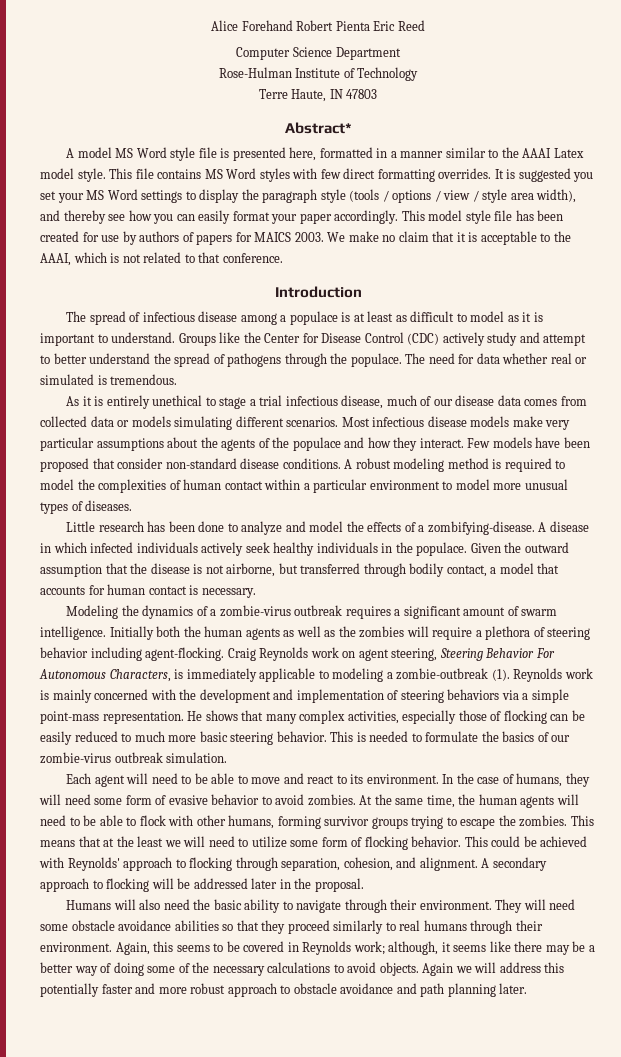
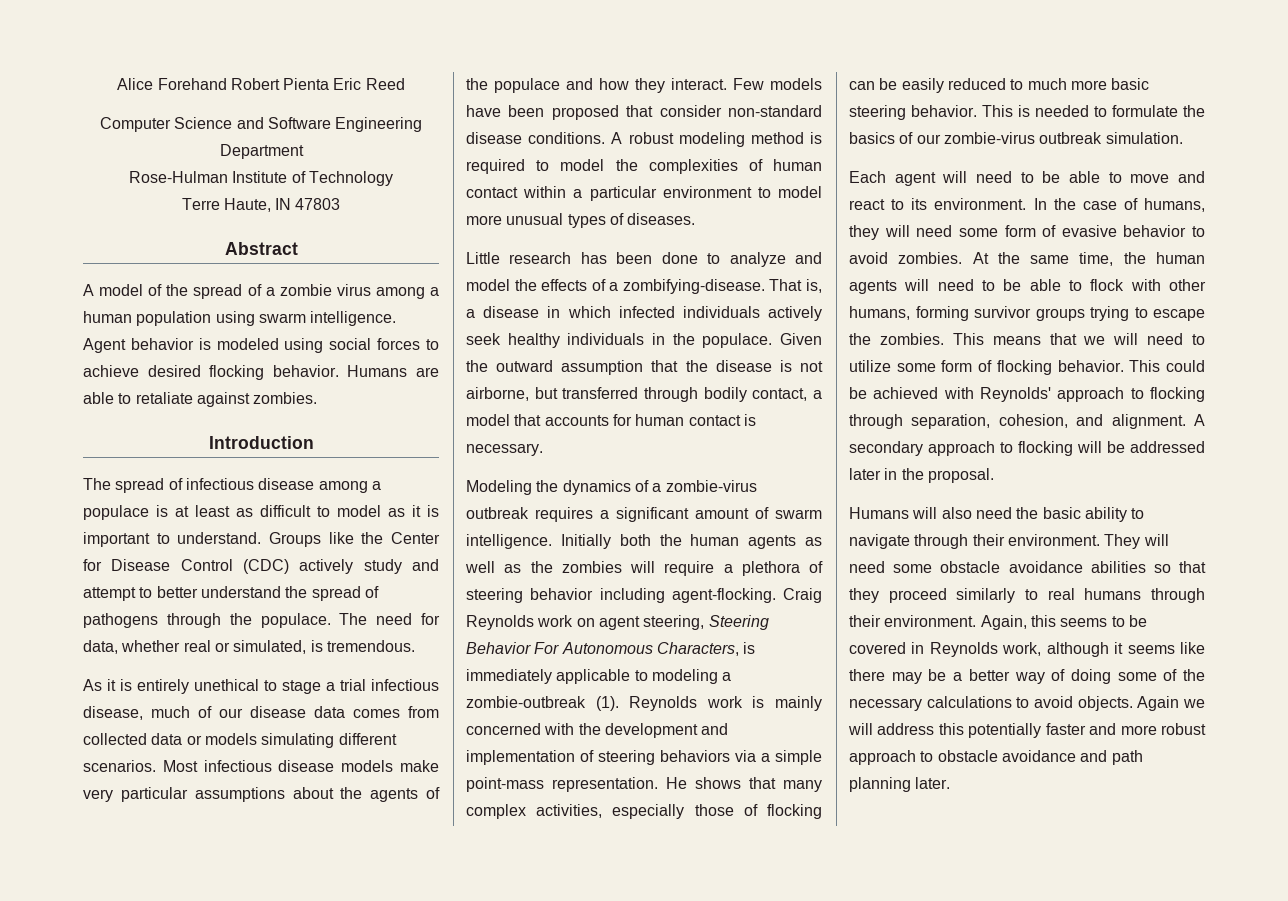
(332, 52) none -> [236,117,423,132] and Software Engineering
[284,122,352,134] Abstract* -> [224,242,298,255] Abstract
[115,147,584,161] [40,168,594,182] [40,189,577,203] [40,210,564,224] [40,231,571,245] [40,252,283,266] MS Word style file is presented here, formatted in a manner similar to the AAAI Latex model style. This file contains MS Word styles with few direct formatting overrides. It is suggested you set your MS Word settings to display the paragraph style (tools / options / view / style area width), and thereby see how you can easily format your paper accordingly. This model style file has been created for use by authors of papers for MAICS 2003. We make no claim that it is acceptable to the AAAI, which is not related to that conference. -> [148,284,439,299] [83,311,397,326] [83,338,439,353] [83,365,440,380] [83,392,318,407] of the spread of a zombie virus among a human population using swarm intelligence. Agent behavior is modeled using social forces to achieve desired flocking behavior. Humans are able to retaliate against zombies.
[476,353,500,364] data -> [83,640,118,654] data,
[40,374,94,385] simulated -> [233,640,307,654] simulated,
[538,522,547,532] A -> [769,279,822,293] [466,309,475,318] That is, a
[103,836,164,847] at the least -> (1077, 339) none
[353,941,439,955] work; although, -> [1002,642,1109,657] work, although

